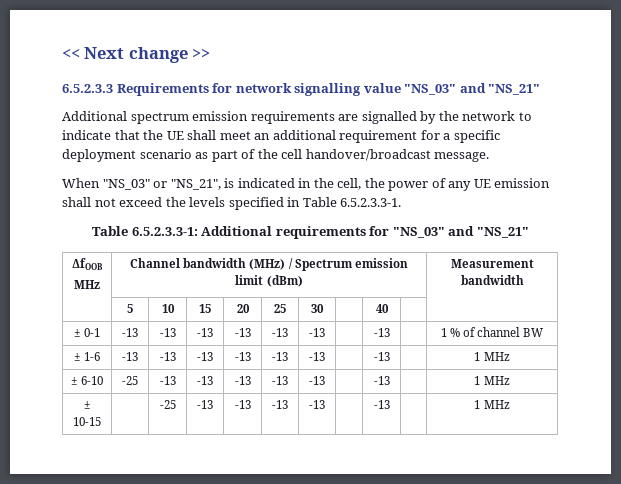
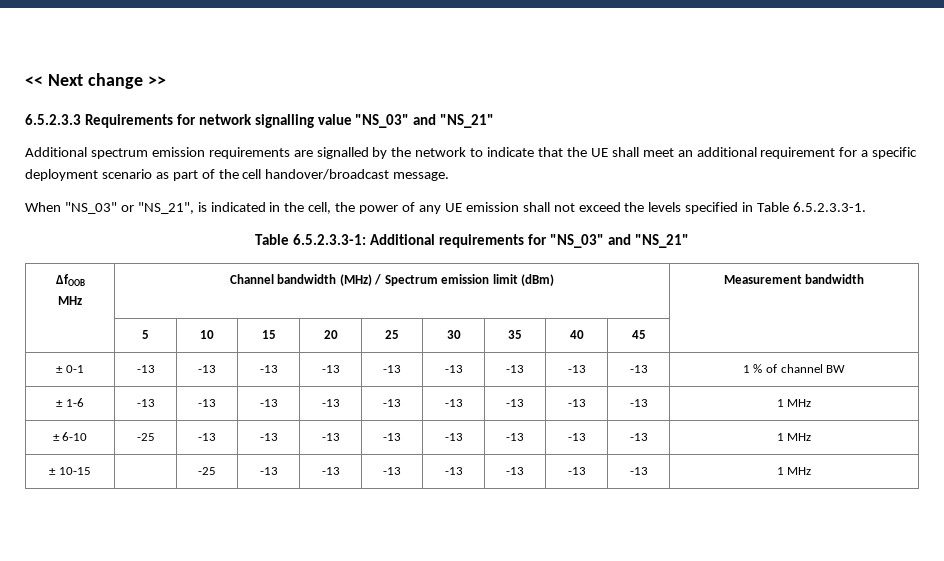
(324, 308) none -> [508,330,522,339] 35
(389, 308) none -> [631,330,646,339] 45
[373,328,390,337] | -13 | -> [506,365,524,373] [567,365,586,373] [629,365,648,373] -13 | -13 | -13
[373,352,390,361] | -13 | -> [506,399,524,407] [567,399,586,407] [629,399,648,407] -13 | -13 | -13
[373,376,390,385] | -13 | -> [506,433,524,441] [567,433,586,441] [629,433,648,441] -13 | -13 | -13
[373,400,390,409] | -13 | -> [506,467,524,475] [567,467,586,475] [629,467,648,475] -13 | -13 | -13

